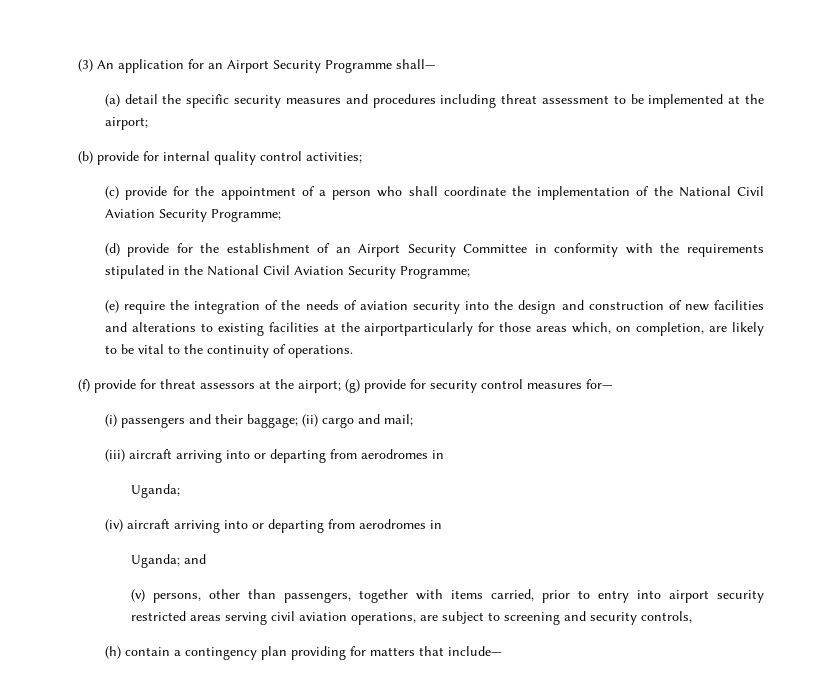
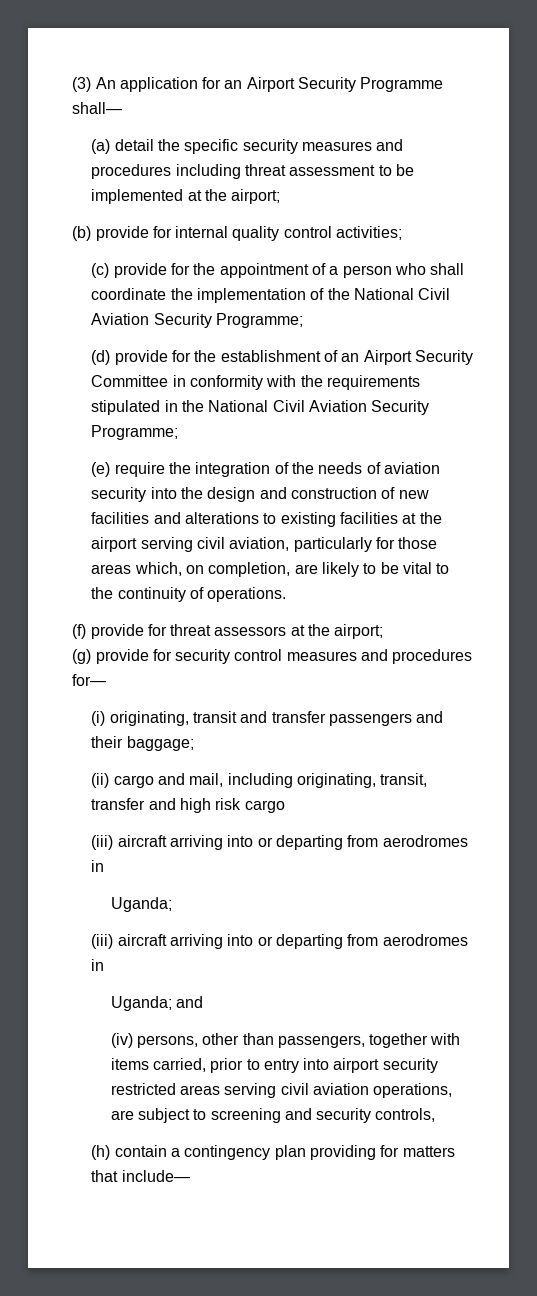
[364,322,474,336] airportparticularly -> [91,537,372,552] airport serving civil aviation, particularly
(342, 386) none -> (384, 631) //
(583, 386) none -> [361,649,473,664] and procedures
(117, 420) none -> [109,711,326,726] originating, transit and transfer
(298, 421) none -> (194, 743) //
[383,414,413,426] mail; -> [189,773,428,788] [91,798,285,813] mail, including originating, transit, transfer and high risk cargo
[104,519,123,532] (iv) -> [91,934,114,949] (iii)
[131,589,146,602] (v) -> [110,1033,133,1048] (iv)

